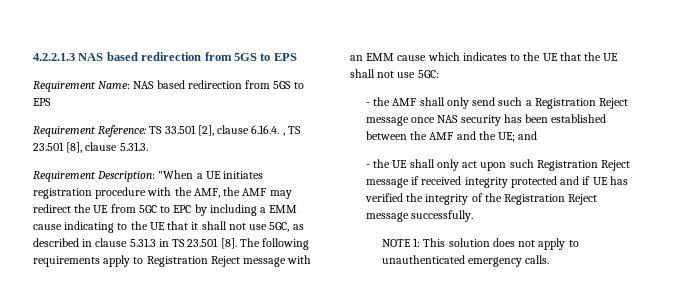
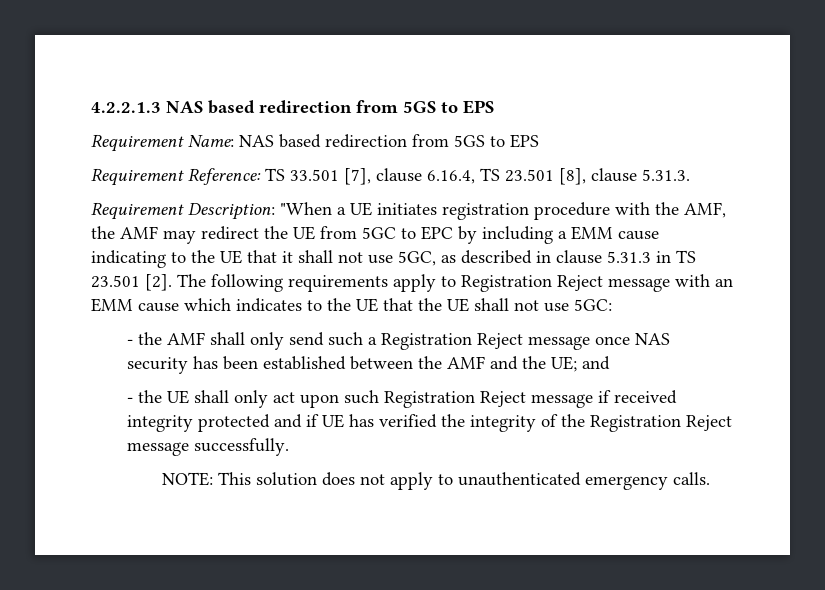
[197,125,285,136] [2], clause 6.16.4. , -> [344,168,475,185] [7], clause 6.16.4,
[220,238,237,249] [8]. -> [145,274,172,291] [2].
[381,238,421,247] NOTE 1: -> [162,472,214,486] NOTE:

